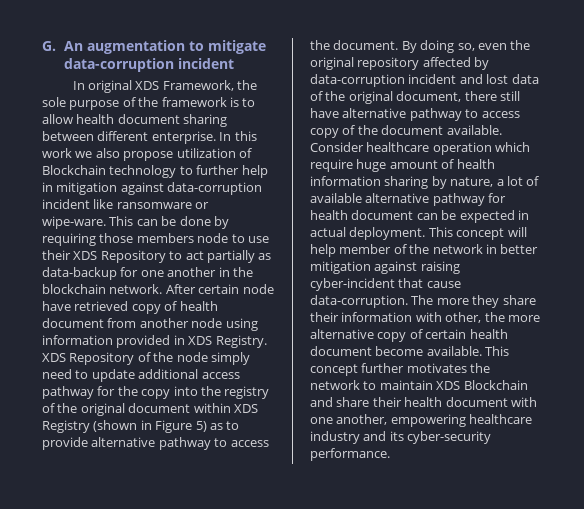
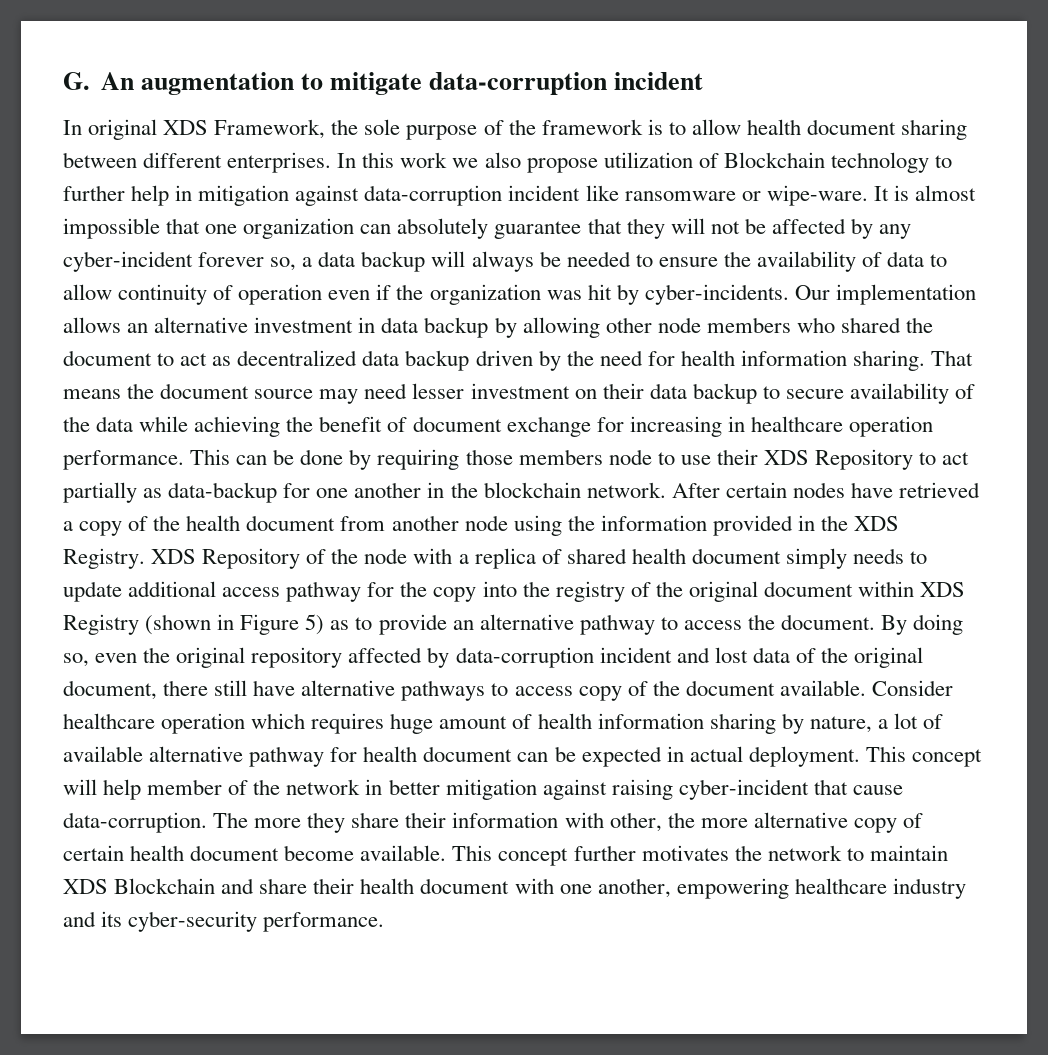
[151,131,216,144] enterprise. -> [227,152,332,173] enterprises.
(106, 222) none -> [873,185,976,201] [63,218,912,239] [63,251,948,272] [63,284,976,305] [63,317,934,338] [63,350,974,371] [63,383,976,404] [63,416,933,437] [63,450,184,470] It is almost impossible that one organization can absolutely guarantee that they will not be affected by any cyber-incident forever so, a data backup will always be needed to ensure the availability of data to allow continuity of operation even if the organization was hit by cyber-incidents. Our implementation allows an alternative investment in data backup by allowing other node members who shared the document to act as decentralized data backup driven by the need for health information sharing. That means the document source may need lesser investment on their data backup to secure availability of the data while achieving the benefit of document exchange for increasing in healthcare operation performance.
[242,284,274,294] node -> [792,482,845,498] nodes
[131,301,178,314] copy of -> [63,515,181,536] a copy of the
(258, 324) none -> [567,515,595,531] the
(185, 340) none -> [821,515,849,531] the
[210,352,250,365] [42,369,72,379] simply need -> [413,548,905,569] with a replica of shared health document simply needs
(88, 443) none -> [452,620,474,630] an
[409,108,462,121] pathway -> [401,680,486,701] pathways
[310,159,353,172] require -> [311,713,385,734] requires

